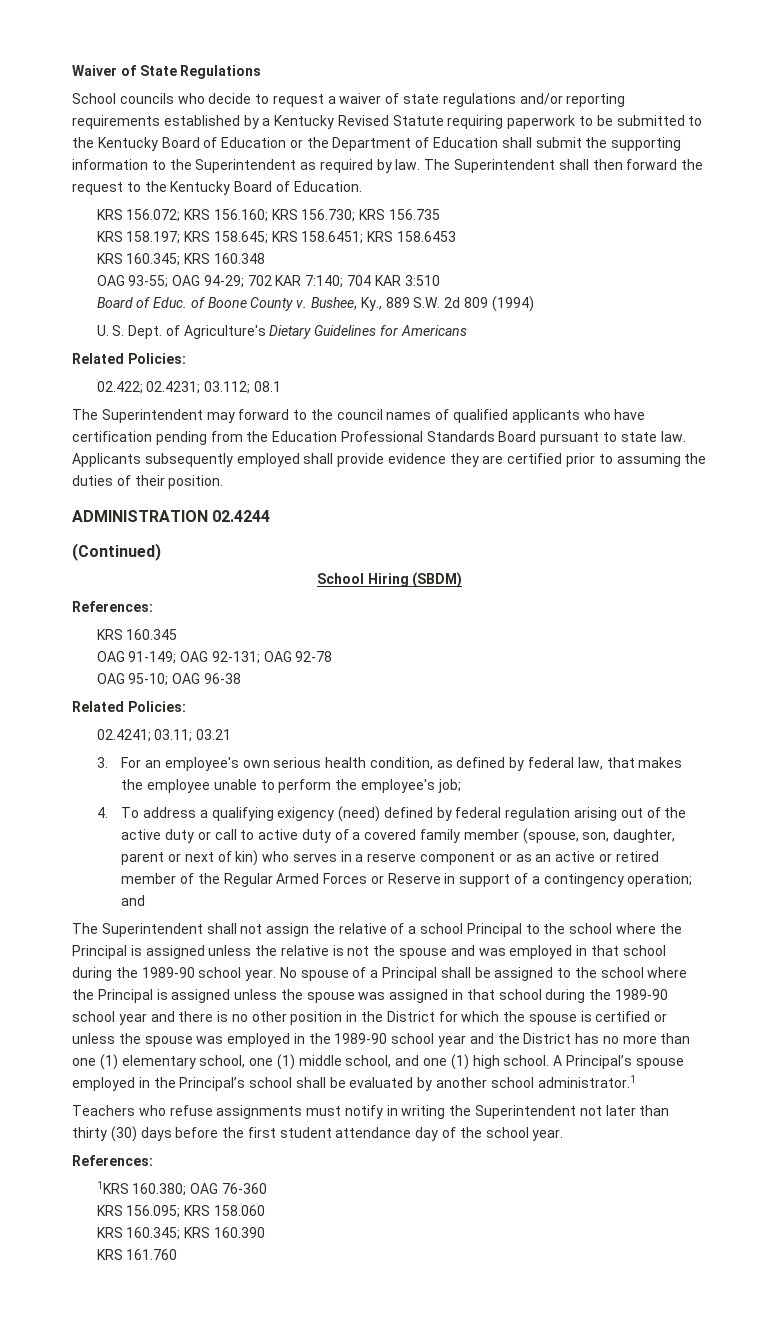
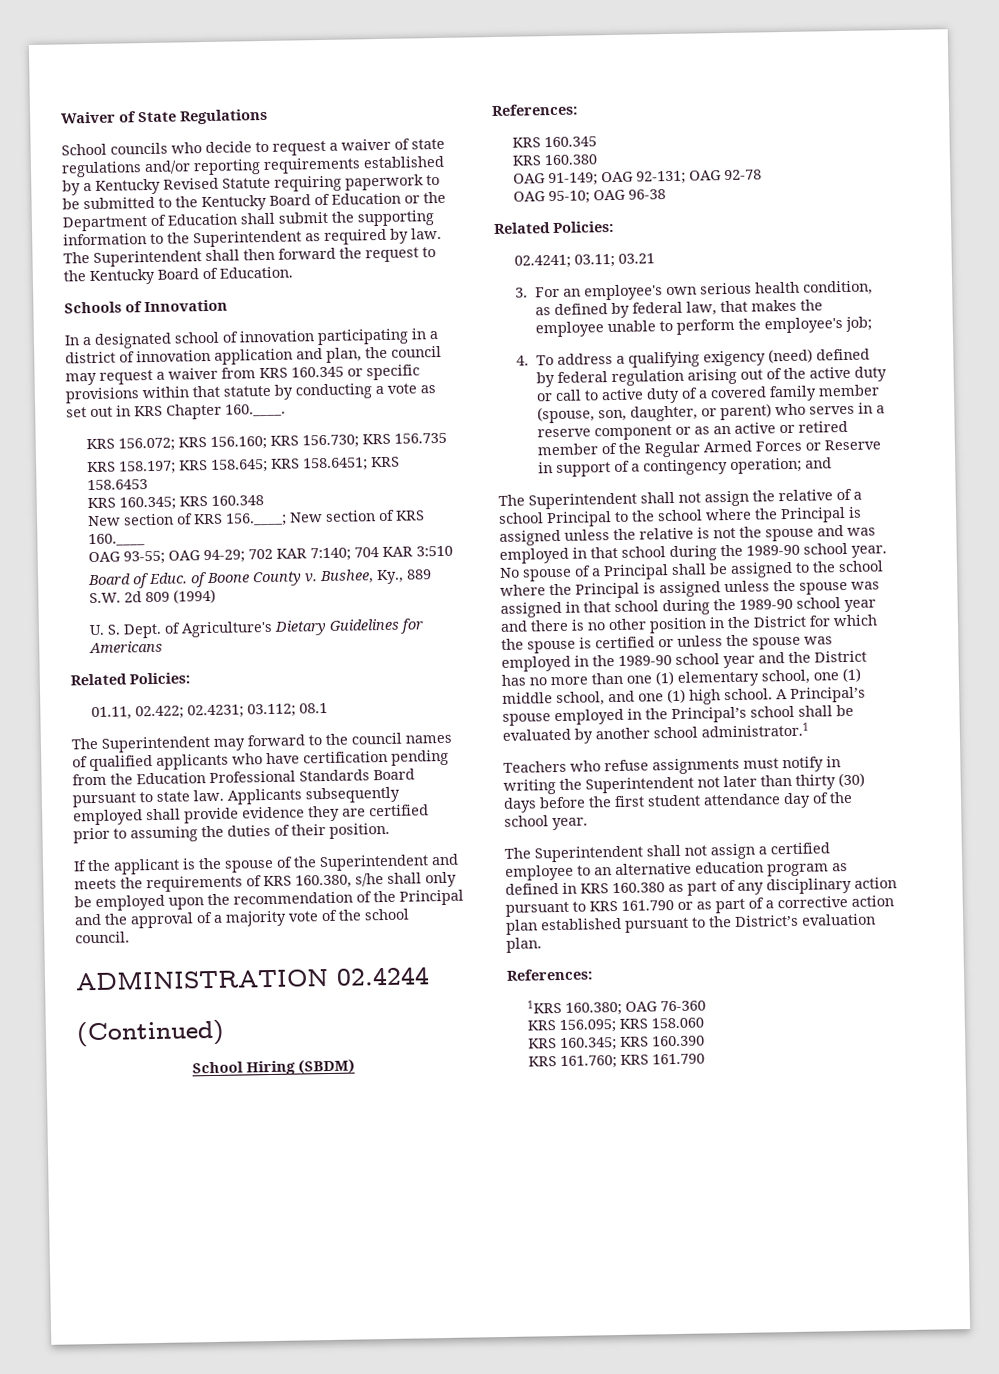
(362, 186) none -> [64,299,228,314] [64,328,438,349] [65,345,442,365] [65,364,420,386] [65,383,436,404] [66,403,286,420] // Schools of Innovation // In a designated school of innovation participating in a district of innovation application and plan, the council may request a waiver from KRS 160.345 or specific provisions within that statute by conducting a vote as set out in KRS Chapter 160.____.
(265, 258) none -> [87,509,426,527] [88,533,146,547] // New section of KRS 156.____; New section of KRS 160.____
(186, 358) none -> [91,706,133,721] 01.11,
(224, 482) none -> [73,853,459,875] [74,871,457,893] [74,889,464,912] [74,908,410,929] [75,931,130,944] // If the applicant is the spouse of the Superintendent and meets the requirements of KRS 160.380, s/he shall only be employed upon the recommendation of the Principal and the approval of a majority vote of the school council.
(178, 634) none -> [512,154,598,166] // KRS 160.380
[121,850,259,866] parent or next of kin) -> [701,403,773,421] or parent)
(564, 1135) none -> [504,842,830,863] [505,861,848,881] [505,877,897,896] [505,895,894,917] [506,913,876,935] [506,937,542,953] // The Superintendent shall not assign a certified employee to an alternative education program as defined in KRS 160.380 as part of any disciplinary action pursuant to KRS 161.790 or as part of a corrective action plan established pursuant to the District’s evaluation plan.
[126,1249,178,1260] 161.760 -> [560,1053,706,1070] 161.760; KRS 161.790

